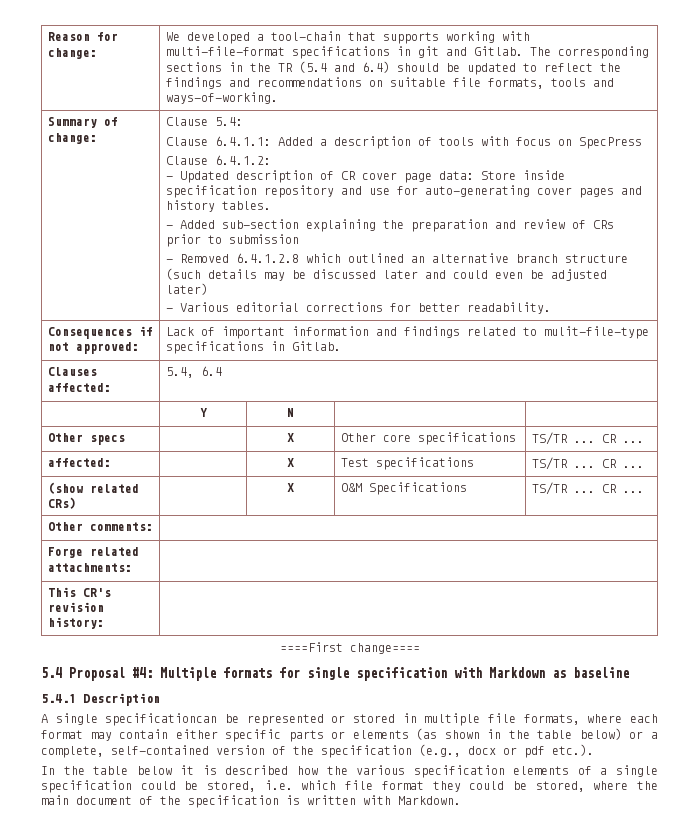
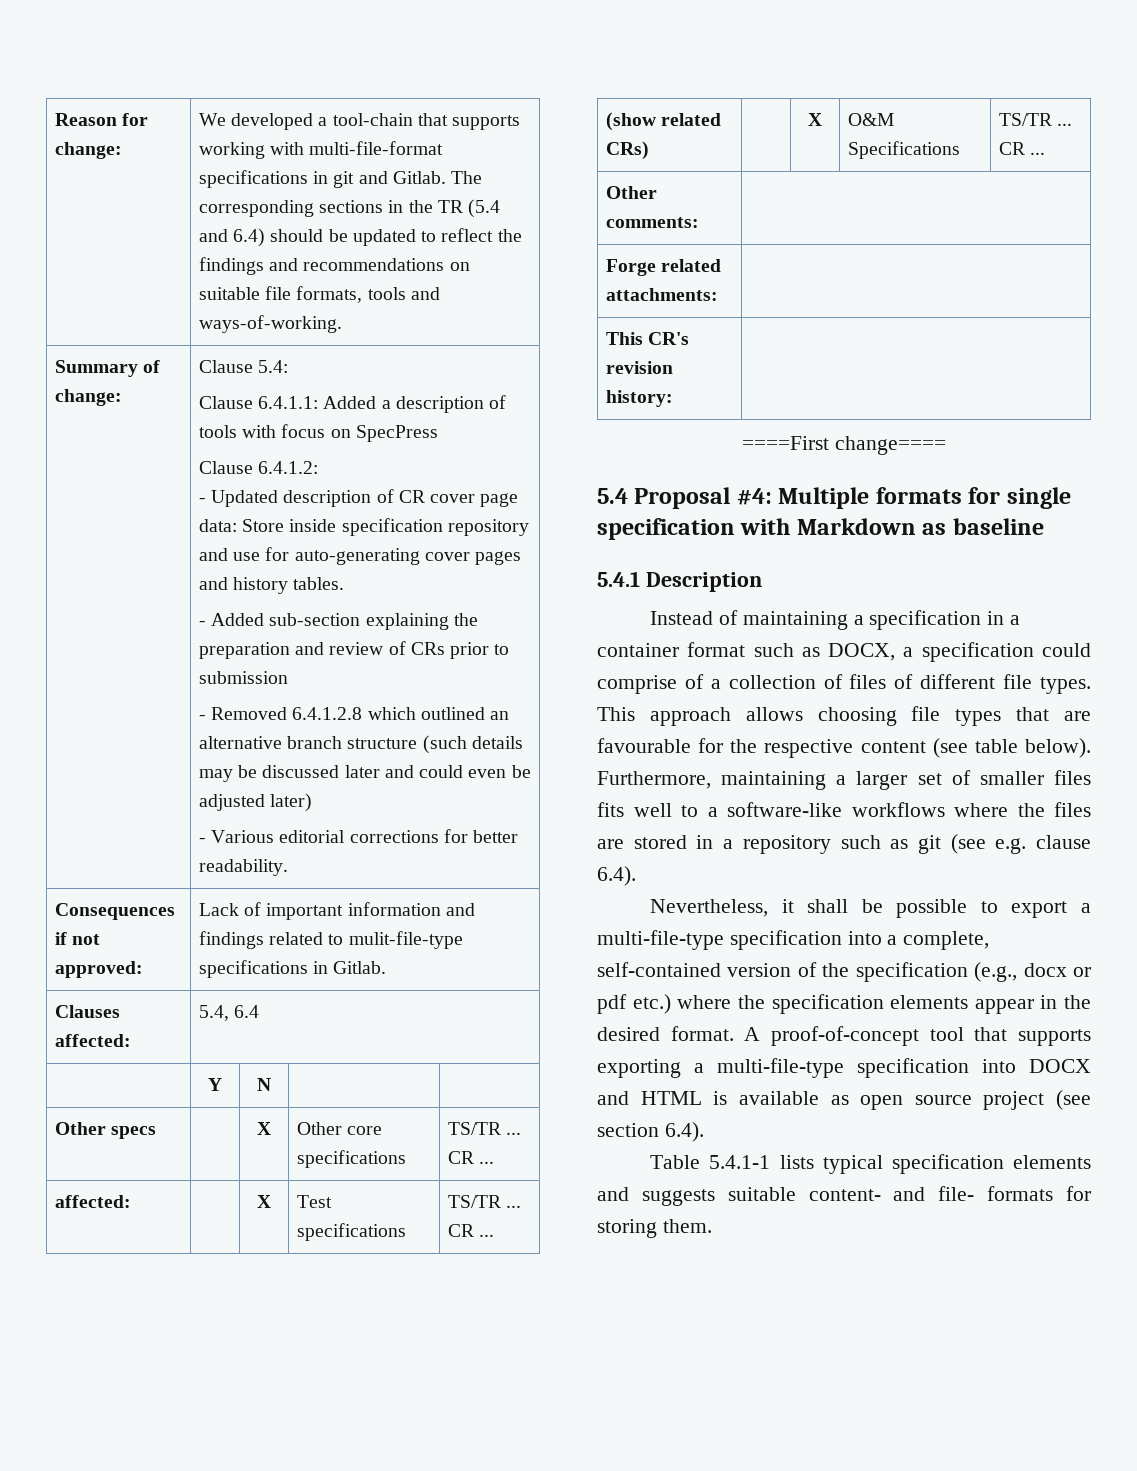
[41,713,658,726] [41,728,644,742] A single specificationcan be represented or stored in multiple file formats, where each format may contain either specific parts or elements (as shown in the table below) or -> [650,610,1021,630] [597,642,1091,662] [597,674,1091,694] [597,706,1091,726] [597,738,1091,758] [597,770,1091,790] [597,802,1091,817] [597,834,1091,854] [597,866,636,886] [650,899,1091,918] [597,930,882,950] Instead of maintaining a specification in a container format such as DOCX, a specification could comprise of a collection of files of different file types. This approach allows choosing file types that are favourable for the respective content (see table below). Furthermore, maintaining a larger set of smaller files fits well to a software-like workflows where the files are stored in a repository such as git (see e.g. clause 6.4). // Nevertheless, it shall be possible to export a multi-file-type specification into
[552,744,594,756] [41,765,658,778] [41,780,658,793] [41,795,461,808] etc.). // In the table below it is described how the various specification elements of a single specification could be stored, i.e. which file format they could be stored, where the main document of the specification is written with Markdown. -> [632,994,1091,1014] [597,1026,1091,1046] [597,1058,1091,1078] [597,1090,1091,1110] [597,1122,704,1142] [650,1154,1091,1174] [597,1186,1091,1206] [597,1219,712,1238] etc.) where the specification elements appear in the desired format. A proof-of-concept tool that supports exporting a multi-file-type specification into DOCX and HTML is available as open source project (see section 6.4). // Table 5.4.1-1 lists typical specification elements and suggests suitable content- and file- formats for storing them.

